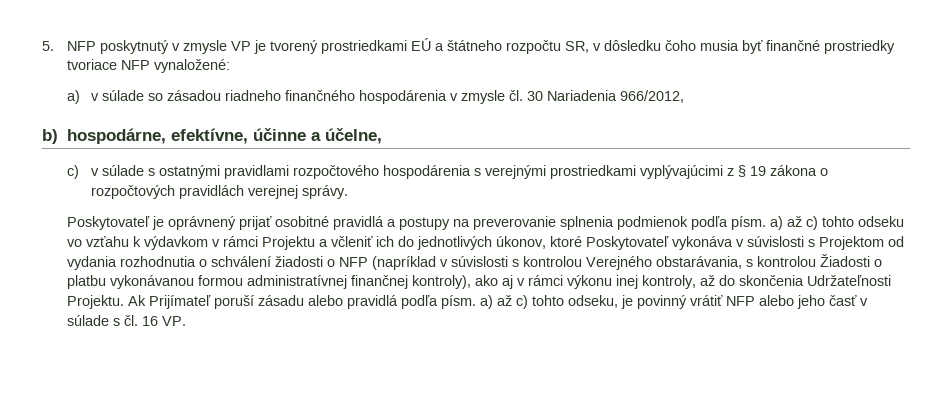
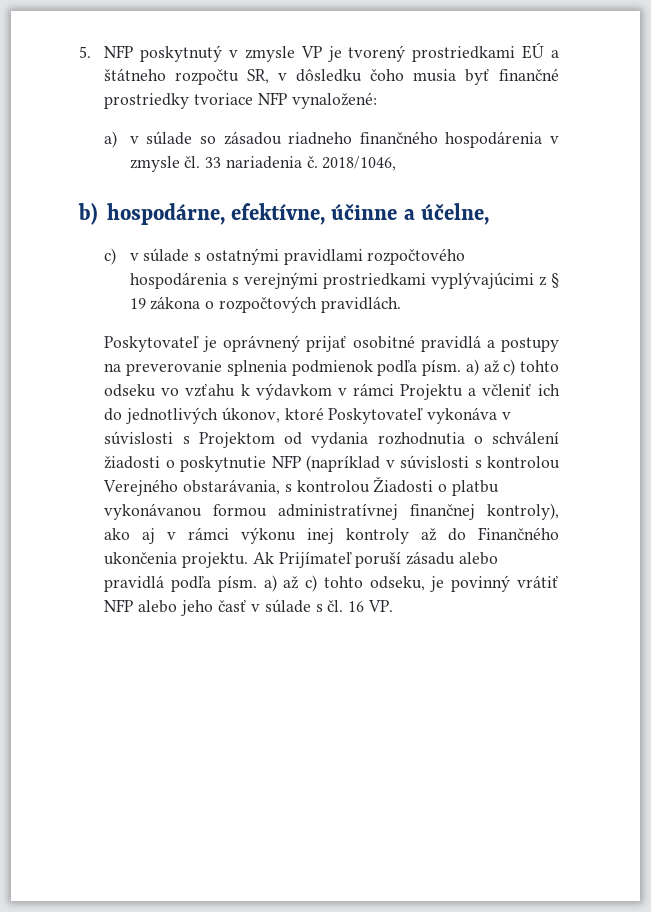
[527,90,685,103] 30 Nariadenia 966/2012, -> [205,156,397,171] 33 nariadenia č. 2018/1046,
[179,185,349,199] pravidlách verejnej správy. -> [320,296,401,313] pravidlách.
(335, 263) none -> [180,456,267,472] poskytnutie
[641,275,696,289] kontroly, -> [346,528,410,544] kontroly
[738,275,891,286] [66,295,124,309] skončenia Udržateľnosti Projektu. -> [477,527,559,540] [104,552,249,568] Finančného ukončenia projektu.

